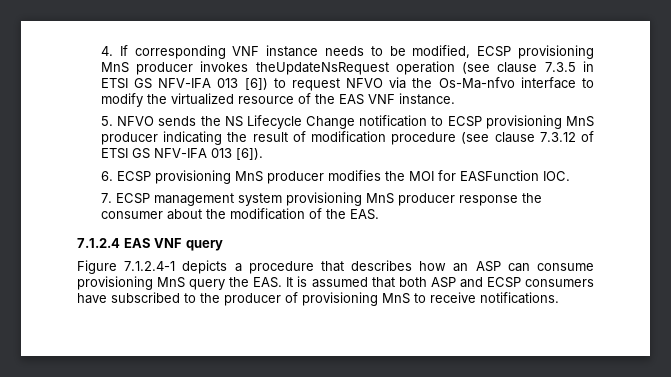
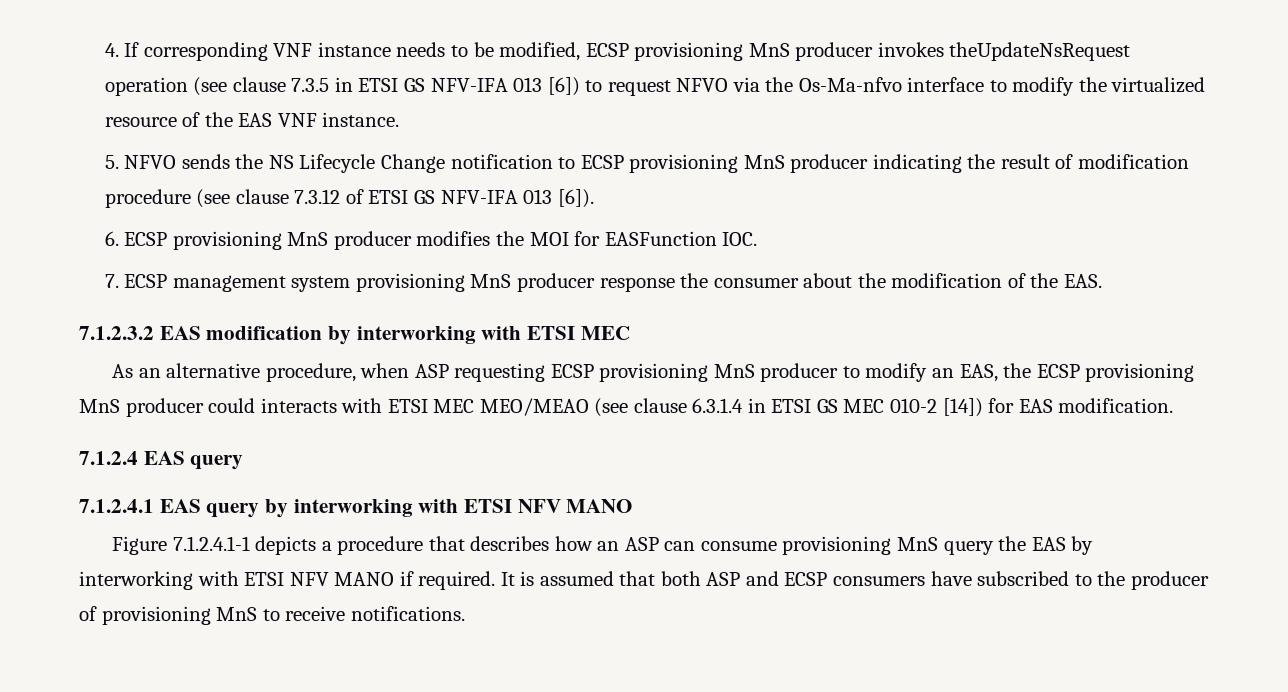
(379, 214) none -> [79,326,630,345] [112,363,1195,382] [79,398,1174,417] // 7.1.2.3.2 EAS modification by interworking with ETSI MEC // As an alternative procedure, when ASP requesting ECSP provisioning MnS producer to modify an EAS, the ECSP provisioning MnS producer could interacts with ETSI MEC MEO/MEAO (see clause 6.3.1.4 in ETSI GS MEC 010-2 [14]) for EAS modification.
[154,238,223,251] VNF query -> [190,455,244,470] [79,499,633,518] query // 7.1.2.4.1 EAS query by interworking with ETSI NFV MANO
[124,261,176,271] 7.1.2.4-1 -> [172,536,250,551] 7.1.2.4.1-1
[253,277,283,288] EAS. -> [1031,536,1094,555] [79,571,496,590] EAS by interworking with ETSI NFV MANO if required.

